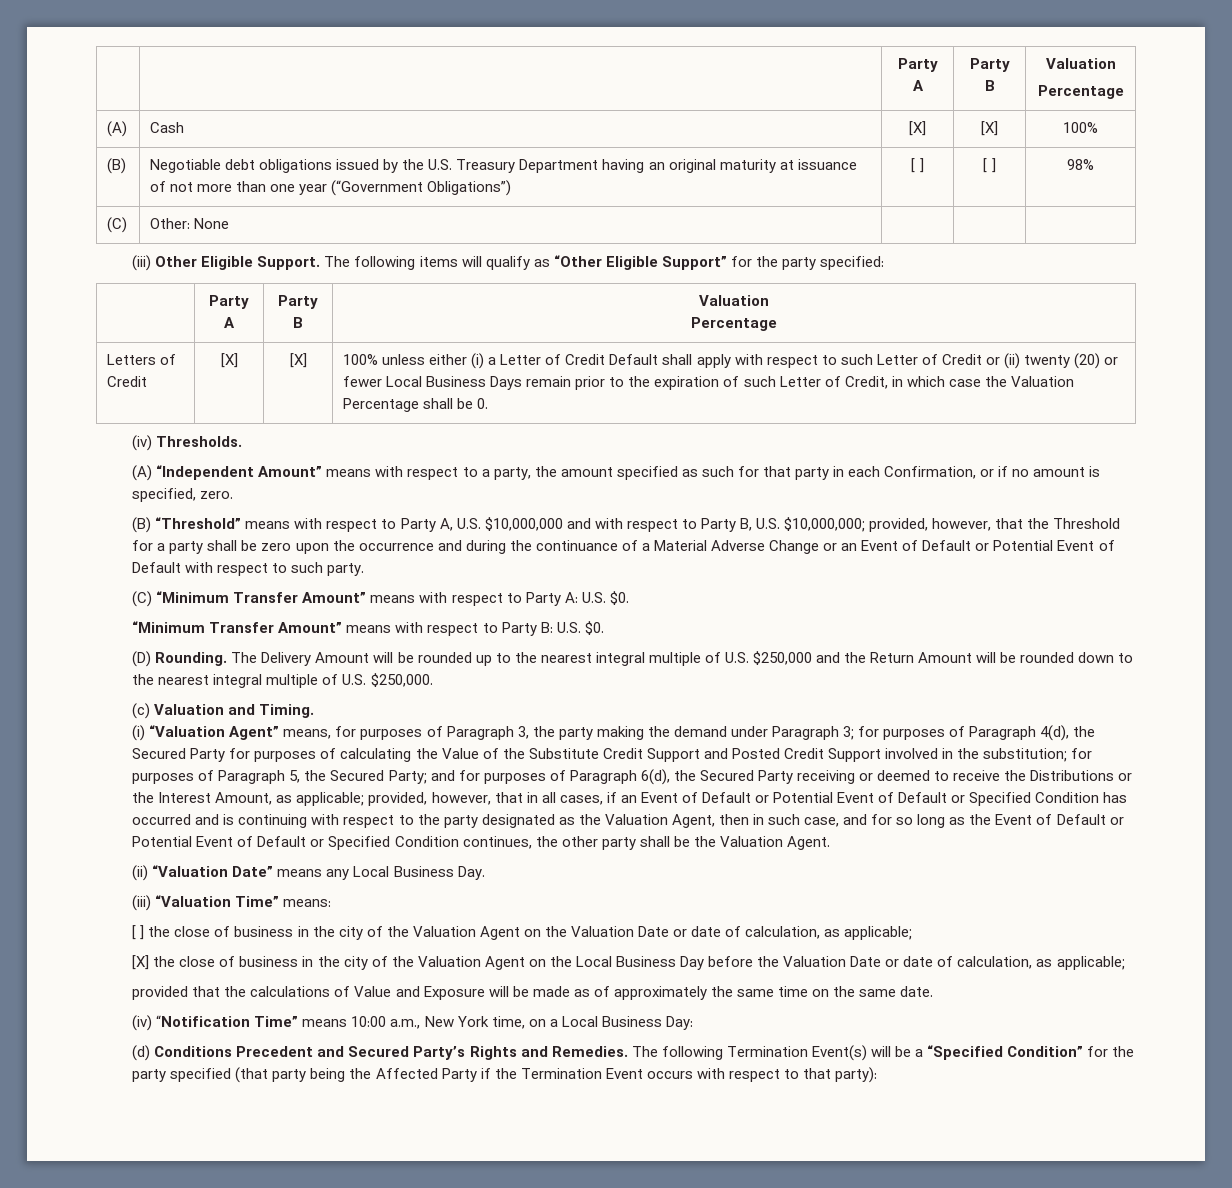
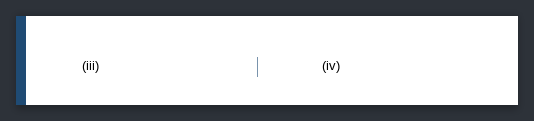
[897,58,938,72] [912,80,924,91] [969,58,1010,72] [984,80,995,91] [1045,58,1116,69] [1037,85,1124,99] [107,121,128,137] [150,122,185,133] [909,121,926,136] [981,121,998,136] [1063,122,1098,133] [107,158,127,174] [150,159,857,173] [150,180,512,196] [911,158,924,173] [983,158,996,173] [1067,159,1094,170] [107,217,128,233] [150,218,230,229] [132,255,885,271] [209,295,249,309] [224,317,235,328] [278,295,318,309] [293,317,303,328] [699,295,770,306] [691,317,778,331] [107,354,177,365] [107,376,148,387] [220,353,238,368] [289,353,307,368] [343,353,1119,369] [343,376,1074,390] [343,398,489,412] [132,435,243,451] [132,465,1101,481] [132,488,234,502] [132,517,1121,533] [132,540,1115,554] [132,562,365,576] [132,591,629,607] [132,621,604,636] [132,651,1134,667] [132,673,433,688] [132,703,315,719] [132,725,1096,741] [132,748,1093,762] [132,769,1133,785] [132,792,1128,806] [132,814,1124,828] [132,836,830,850] [132,865,485,881] [132,895,332,911] [132,925,913,940] [132,955,1125,970] [132,986,934,1000] [132,1015,693,1031] [132,1045,1135,1061] [132,1067,878,1083] | | Party A | Party B | Valuation // Percentage // (A) | Cash | [X] | [X] | 100% // (B) | Negotiable debt obligations issued by the U.S. Treasury Department having an original maturity at issuance of not more than one year (“Government Obligations”) | [ ] | [ ] | 98% // (C) | Other: None | | | // (iii) Other Eligible Support. The following items will qualify as “Other Eligible Support” for the party specified: // | Party A | Party B | Valuation // Percentage // Letters of Credit | [X] | [X] | 100% unless either (i) a Letter of Credit Default shall apply with respect to such Letter of Credit or (ii) twenty (20) or fewer Local Business Days remain prior to the expiration of such Letter of Credit, in which case the Valuation Percentage shall be 0. // (iv) Thresholds. // (A) “Independent Amount” means with respect to a party, the amount specified as such for that party in each Confirmation, or if no amount is specified, zero. // (B) “Threshold” means with respect to Party A, U.S. $10,000,000 and with respect to Party B, U.S. $10,000,000; provided, however, that the Threshold for a party shall be zero upon the occurrence and during the continuance of a Material Adverse Change or an Event of Default or Potential Event of Default with respect to such party. // (C) “Minimum Transfer Amount” means with respect to Party A: U.S. $0. // “Minimum Transfer Amount” means with respect to Party B: U.S. $0. // (D) Rounding. The Delivery Amount will be rounded up to the nearest integral multiple of U.S. $250,000 and the Return Amount will be rounded down to the nearest integral multiple of U.S. $250,000. // (c) Valuation and Timing. // (i) “Valuation Agent” means, for purposes of Paragraph 3, the party making the demand under Paragraph 3; for purposes of Paragraph 4(d), the Secured Party for purposes of calculating the Value of the Substitute Credit Support and Posted Credit Support involved in the substitution; for purposes of Paragraph 5, the Secured Party; and for purposes of Paragraph 6(d), the Secured Party receiving or deemed to receive the Distributions or the Interest Amount, as applicable; provided, however, that in all cases, if an Event of Default or Potential Event of Default or Specified Condition has occurred and is continuing with respect to the party designated as the Valuation Agent, then in such case, and for so long as the Event of Default or Potential Event of Default or Specified Condition continues, the other party shall be the Valuation Agent. // (ii) “Valuation Date” means any Local Business Day. // (iii) “Valuation Time” means: // [ ] the close of business in the city of the Valuation Agent on the Valuation Date or date of calculation, as applicable; // [X] the close of business in the city of the Valuation Agent on the Local Business Day before the Valuation Date or date of calculation, as applicable; // provided that the calculations of Value and Exposure will be made as of approximately the same time on the same date. // (iv) “Notification Time” means 10:00 a.m., New York time, on a Local Business Day: // (d) Conditions Precedent and Secured Party’s Rights and Remedies. The following Termination Event(s) will be a “Specified Condition” for the party specified (that party being the Affected Party if the Termination Event occurs with respect to that party): -> [82,61,100,73] [322,61,341,73] (iii) // (iv)

